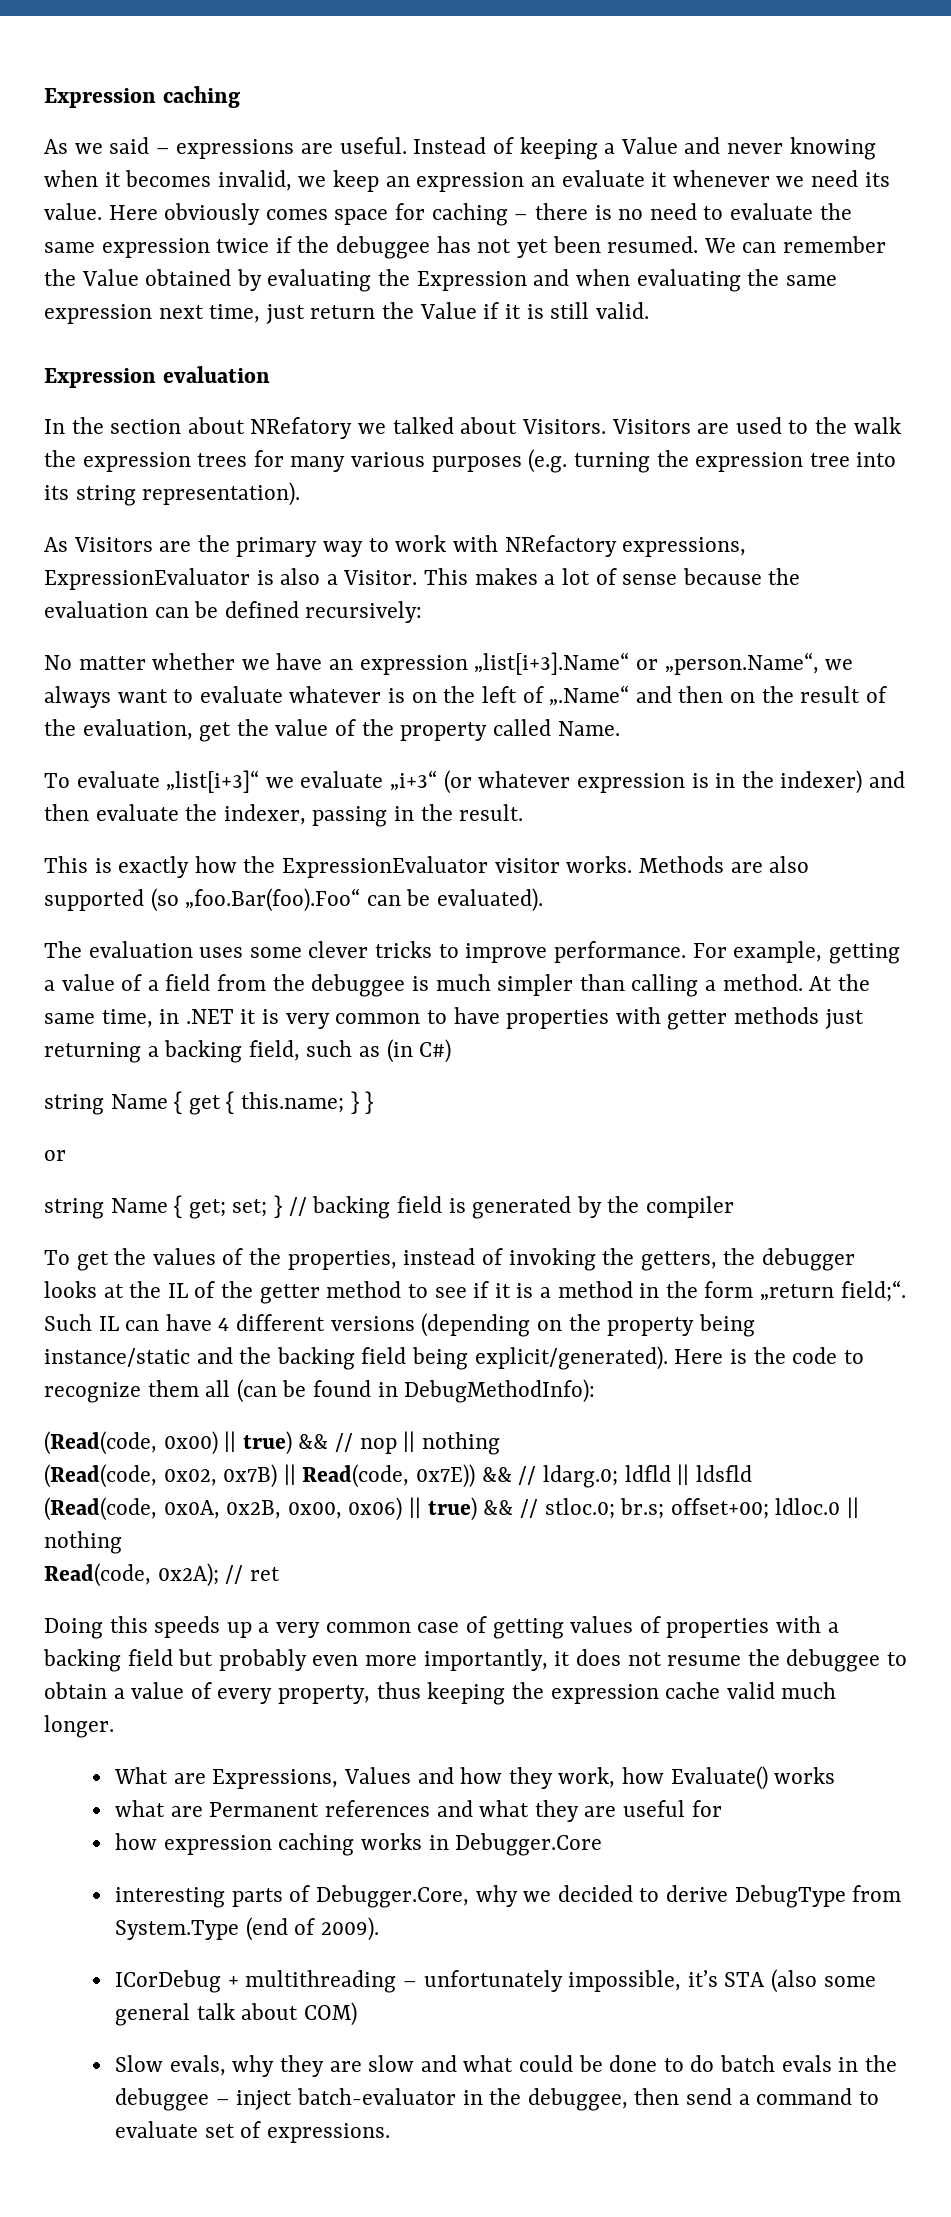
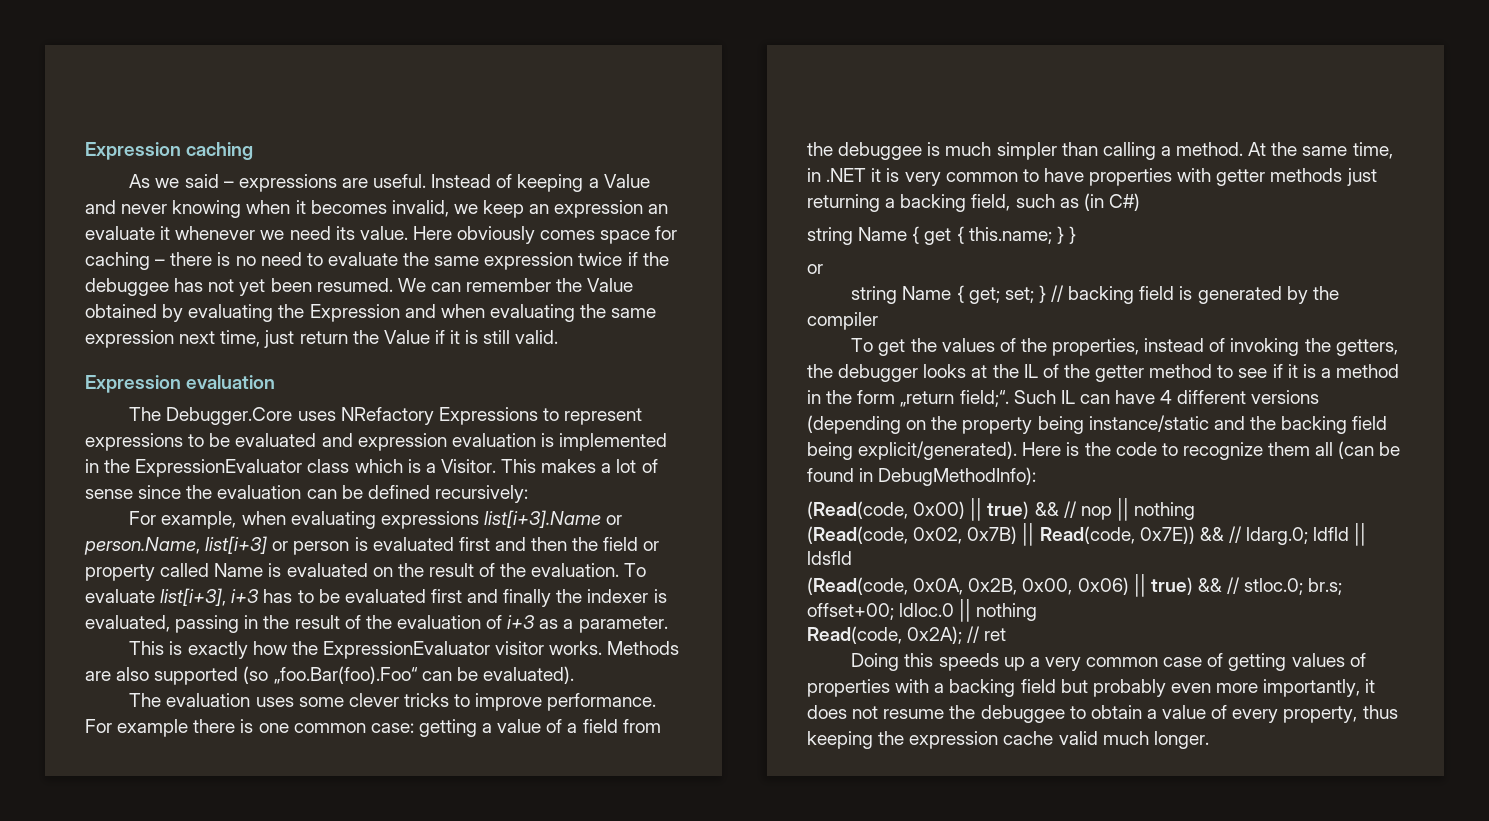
[44,417,901,439] [44,449,897,473] [44,482,301,506] [44,535,747,557] [44,568,321,590] In the section about NRefatory we talked about Visitors. Visitors are used to the walk the expression trees for many various purposes (e.g. turning the expression tree into its string representation). // As Visitors are the primary way to work with NRefactory expressions, ExpressionEvaluator is also -> [129,407,643,425] [85,433,668,451] [85,459,421,477] The Debugger.Core uses NRefactory Expressions to represent expressions to be evaluated and expression evaluation is implemented in the ExpressionEvaluator class which is
[682,568,762,585] because -> [138,485,182,499] since
[44,652,854,675] [44,685,724,708] No matter whether we have an expression „list[i+3].Name“ or „person.Name“, we always want to evaluate whatever is on the left of „.Name“ and then -> [129,510,623,529] [84,536,660,555] [85,563,368,581] For example, when evaluating expressions list[i+3].Name or person.Name, list[i+3] or person is evaluated first and then the field or property called Name is evaluated
[82,719,620,742] [44,770,905,794] [44,804,524,827] evaluation, get the value of the property called Name. // To evaluate „list[i+3]“ we evaluate „i+3“ (or whatever expression is in the indexer) and then evaluate the indexer, passing in the result. -> [531,563,647,577] [85,588,667,607] [85,615,668,633] evaluation. To evaluate list[i+3], i+3 has to be evaluated first and finally the indexer is evaluated, passing in the result of the evaluation of i+3 as a parameter.
[733,941,823,963] example, -> [117,719,414,737] example there is one common case:
[114,1766,836,1790] [115,1800,722,1822] [115,1833,603,1856] [115,1885,902,1908] [115,1917,379,1941] [115,1969,876,1993] [115,2002,357,2026] [115,2055,897,2077] [115,2088,879,2111] [115,2121,390,2143] // What are Expressions, Values and how they work, how Evaluate() works // what are Permanent references and what they are useful for // how expression caching works in Debugger.Core // interesting parts of Debugger.Core, why we decided to derive DebugType from System.Type (end of 2009). // ICorDebug + multithreading – unfortunately impossible, it’s STA (also some general talk about COM) // Slow evals, why they are slow and what could be done to do batch evals in the debuggee – inject batch-evaluator in the debuggee, then send a command to evaluate set of expressions. -> (1209, 740) none

